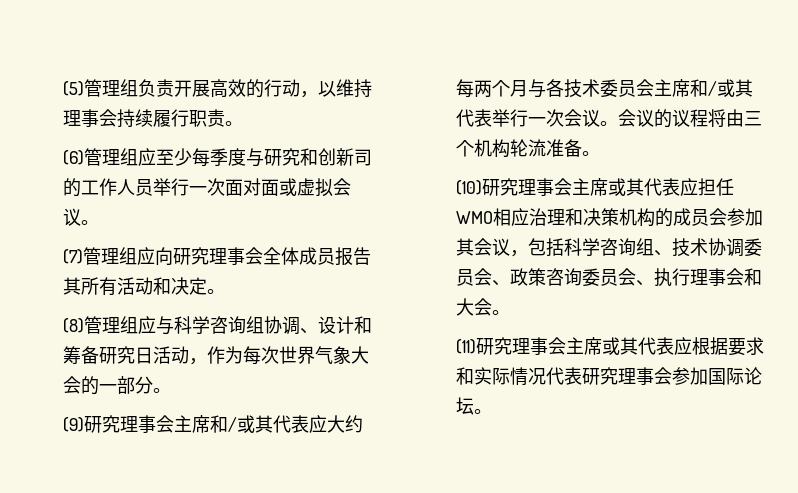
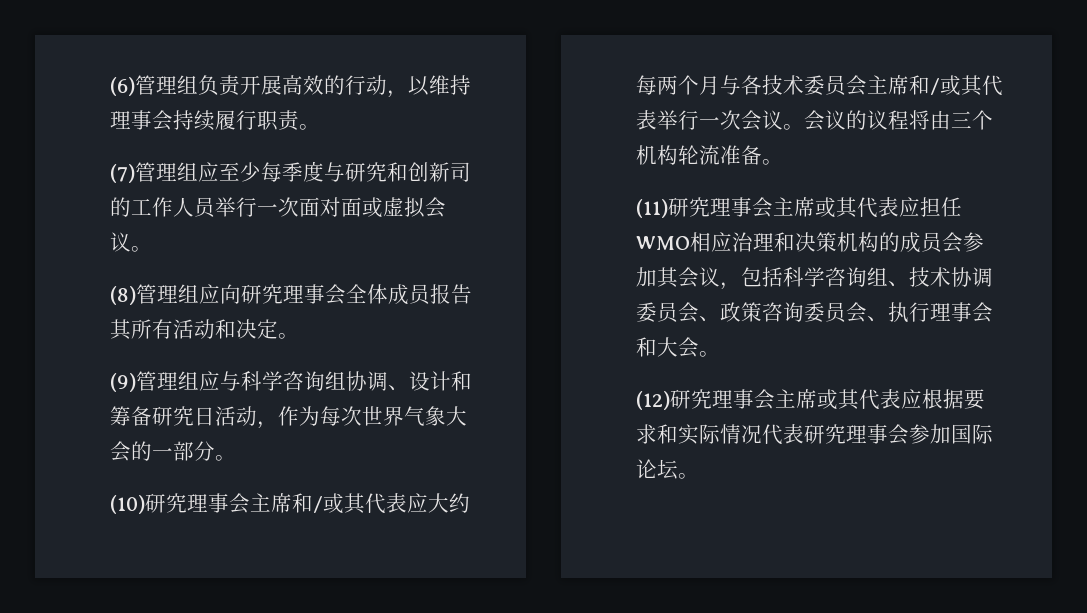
[63,81,85,96] (5) -> [109,77,135,96] (6)
[63,150,85,165] (6) -> [109,164,135,183] (7)
[63,249,84,264] (7) -> [109,286,136,305] (8)
[63,318,85,333] (8) -> [109,373,136,392] (9)
[63,417,85,432] (9) -> [109,495,145,514] (10)
[456,180,483,195] (10) -> [635,199,668,218] (11)
[456,339,477,354] (11) -> [635,391,670,410] (12)

